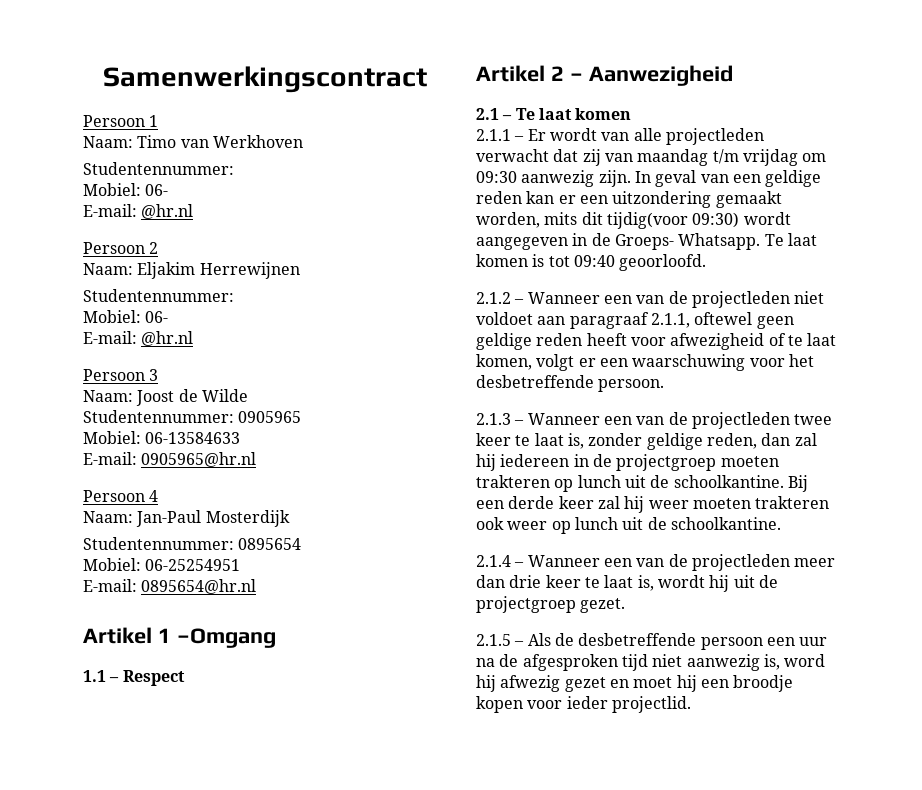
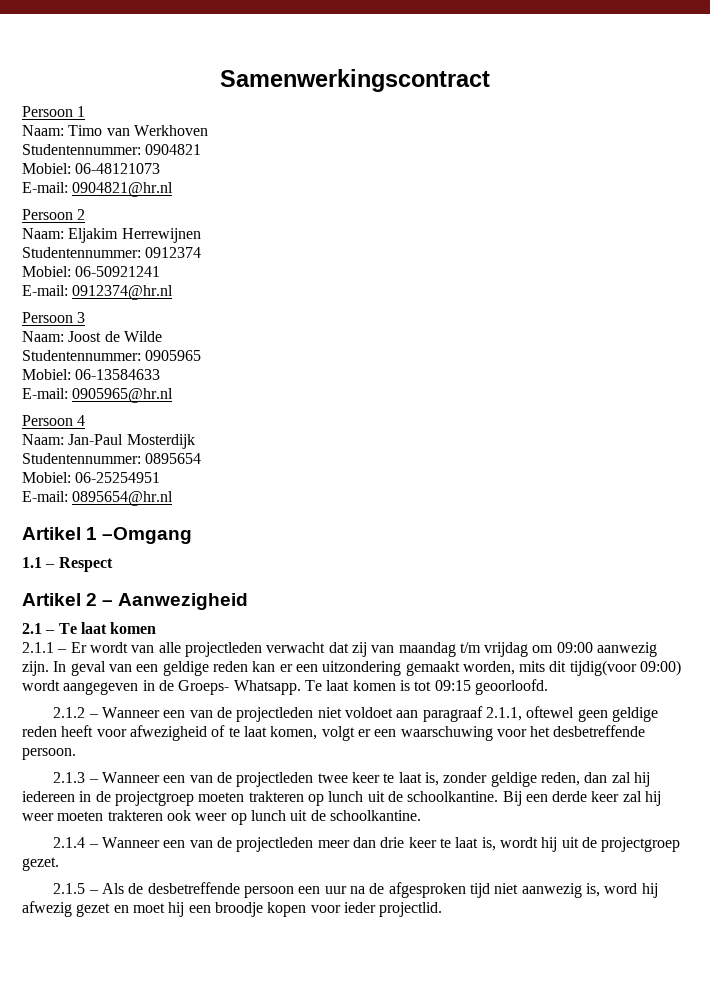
[83,183,169,196] [83,204,194,219] // Mobiel: 06- // E-mail: @hr.nl -> [145,144,202,155] [22,163,161,174] [22,182,174,197] 0904821 // Mobiel: 06-48121073 // E-mail: 0904821@hr.nl
[83,310,169,323] [83,331,194,346] // Mobiel: 06- // E-mail: @hr.nl -> [145,247,202,258] [22,266,161,277] [22,285,174,300] 0912374 // Mobiel: 06-50921241 // E-mail: 0912374@hr.nl
[476,171,517,183] 09:30 -> [556,642,593,653] 09:00
[692,212,740,228] 09:30) -> [640,660,682,676] 09:00)
[573,255,615,267] 09:40 -> [434,680,471,691] 09:15

